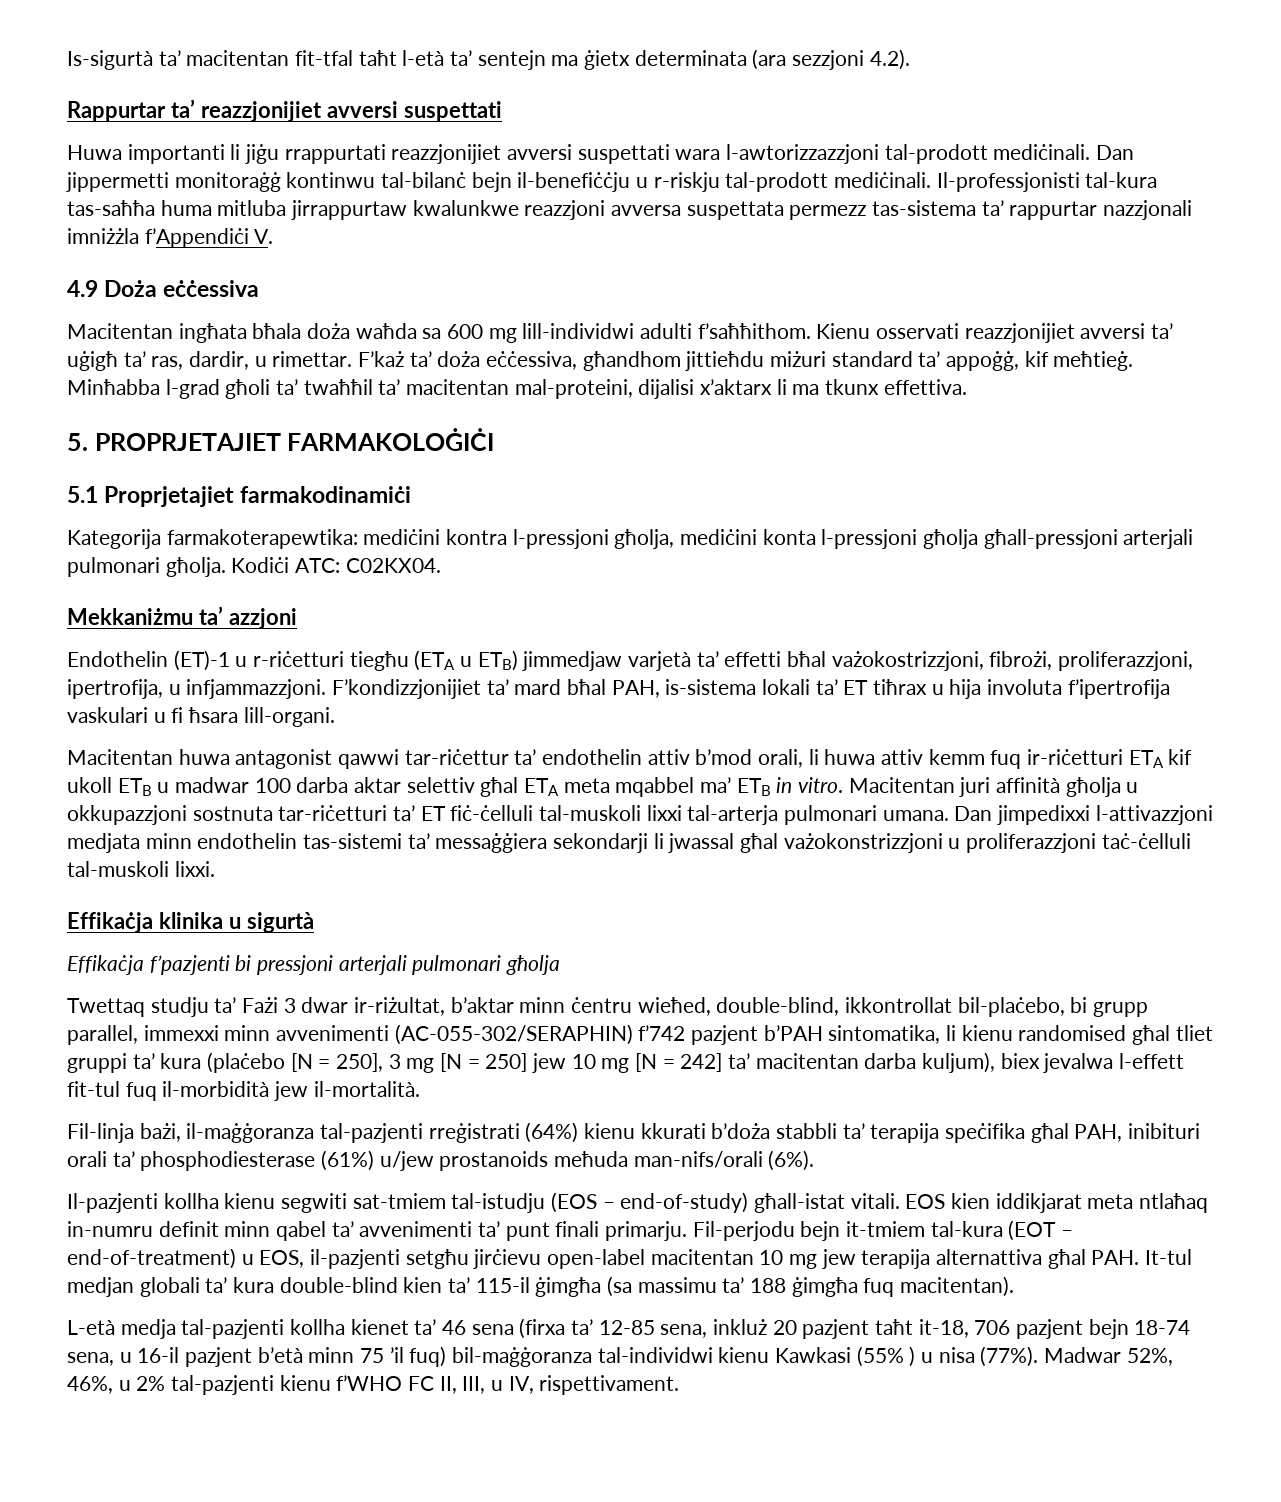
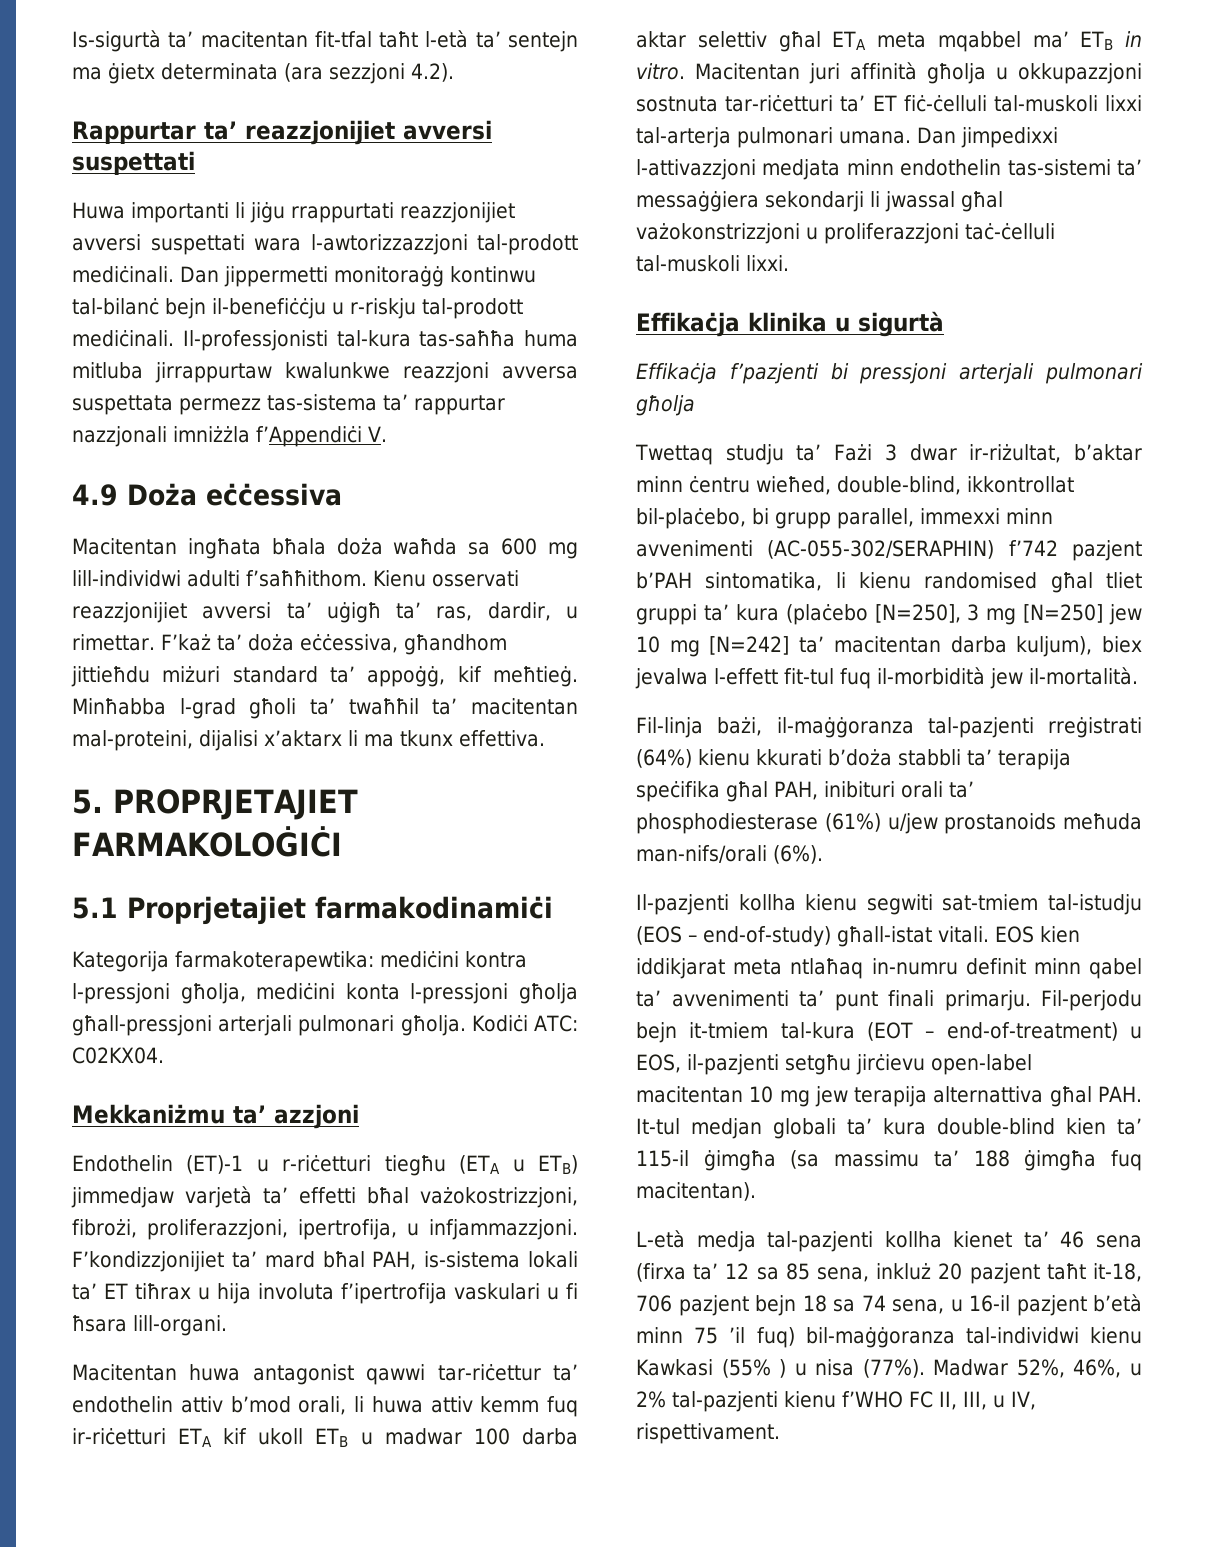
[290,1053,723,1073] [N = 250], 3 mg [N = 250] jew 10 mg [N = 242] -> [874,604,1142,625] [636,636,790,657] [N=250], 3 mg [N=250] jew 10 mg [N=242]
[598,1320,655,1335] 12-85 -> [725,1263,810,1280] 12 sa 85
[1134,1320,1191,1335] 18-74 -> [802,1295,886,1312] 18 sa 74

